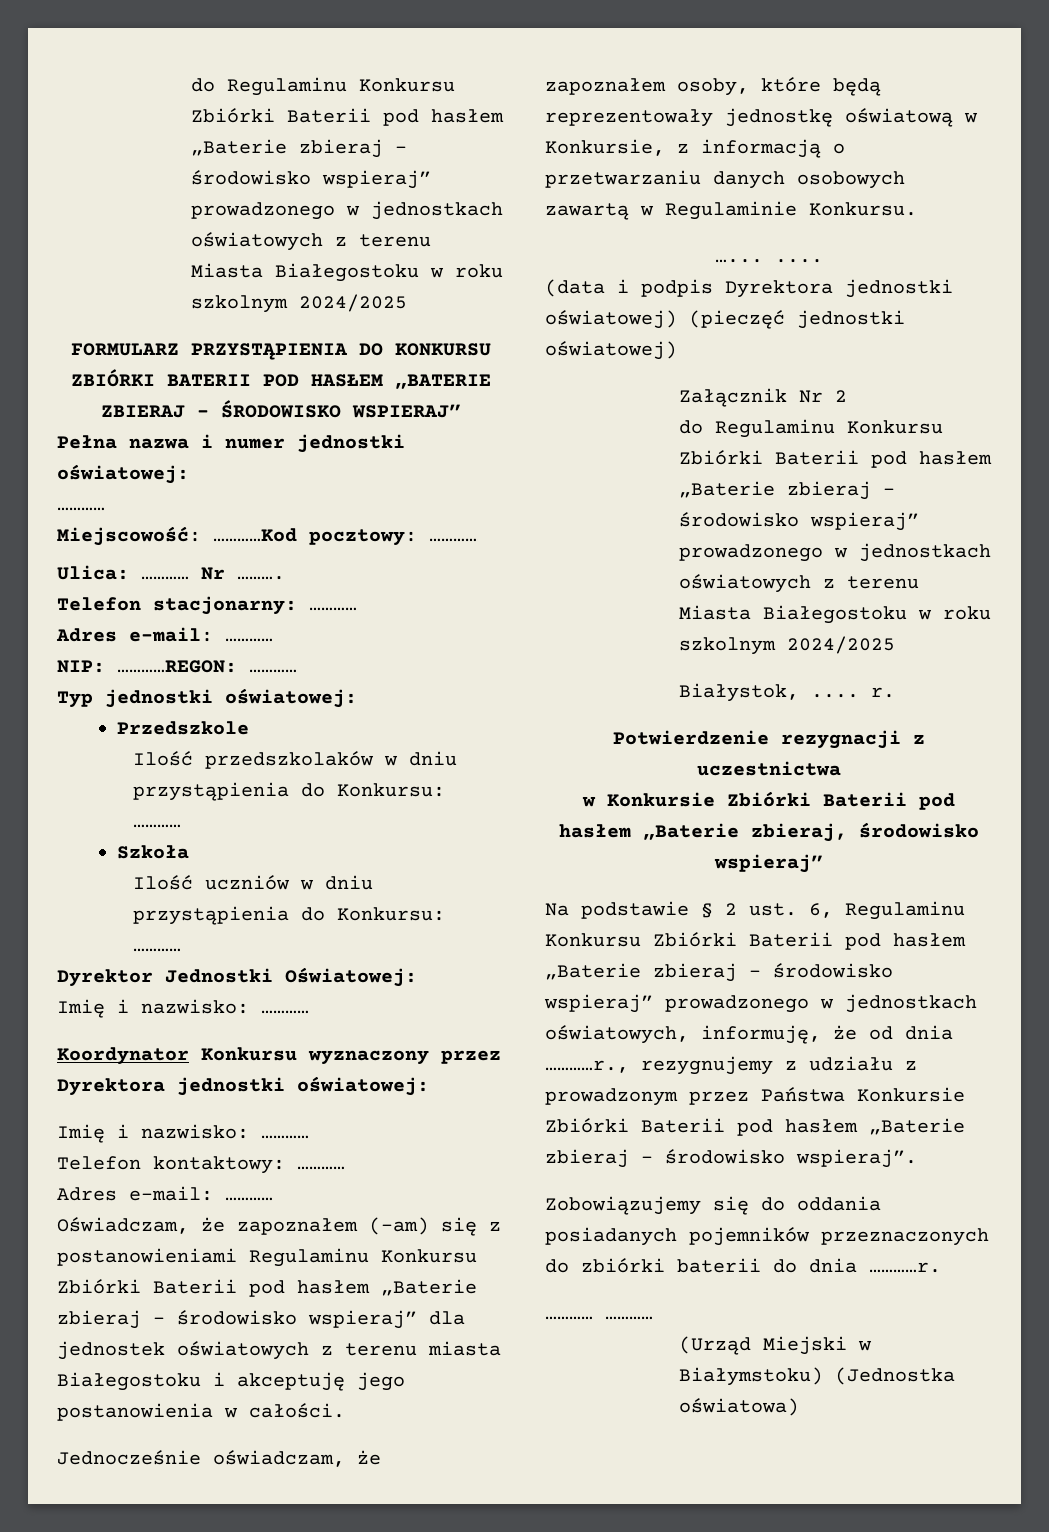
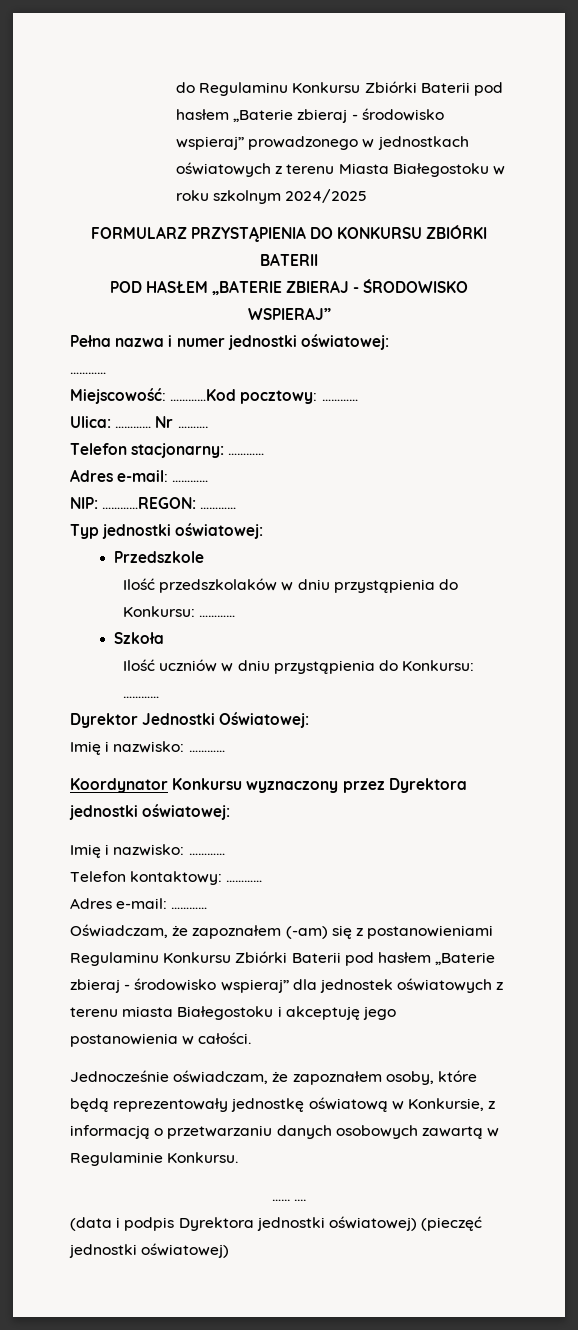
(251, 380) none -> (318, 259) //
[679,388,848,407] [679,419,944,438] [679,450,993,468] [679,481,896,500] [679,512,920,531] [679,543,992,562] [679,574,920,593] [679,605,992,624] [679,636,896,655] [679,683,896,702] [612,730,925,749] [696,761,841,776] [581,791,955,810] [558,822,979,842] [713,854,823,873] [545,901,965,920] [545,932,966,950] [545,963,893,982] [544,994,977,1013] [545,1025,953,1044] [545,1056,917,1075] [545,1087,965,1106] [545,1118,965,1136] [545,1149,917,1168] [545,1196,881,1215] [545,1227,989,1246] [545,1258,941,1273] [545,1316,653,1320] [679,1336,873,1355] [679,1367,956,1386] [679,1398,800,1416] // Załącznik Nr 2 // do Regulaminu Konkursu Zbiórki Baterii pod hasłem „Baterie zbieraj - środowisko wspieraj” prowadzonego w jednostkach oświatowych z terenu Miasta Białegostoku w roku szkolnym 2024/2025 // Białystok, .... r. // Potwierdzenie rezygnacji z uczestnictwa // w Konkursie Zbiórki Baterii pod hasłem „Baterie zbieraj, środowisko wspieraj” // Na podstawie § 2 ust. 6, Regulaminu Konkursu Zbiórki Baterii pod hasłem „Baterie zbieraj - środowisko wspieraj” prowadzonego w jednostkach oświatowych, informuję, że od dnia …………r., rezygnujemy z udziału z prowadzonym przez Państwa Konkursie Zbiórki Baterii pod hasłem „Baterie zbieraj - środowisko wspieraj”. // Zobowiązujemy się do oddania posiadanych pojemników przeznaczonych do zbiórki baterii do dnia …………r. // ………… ………… // (Urząd Miejski w Białymstoku) (Jednostka oświatowa) -> (230, 1250) none

